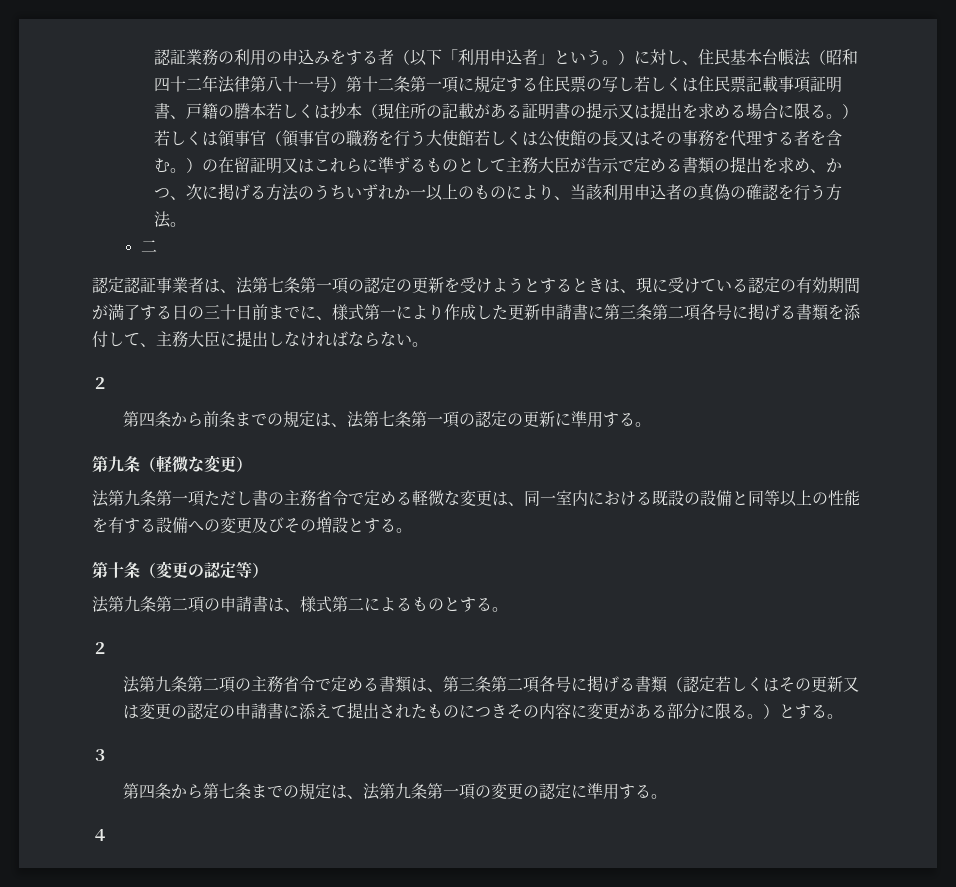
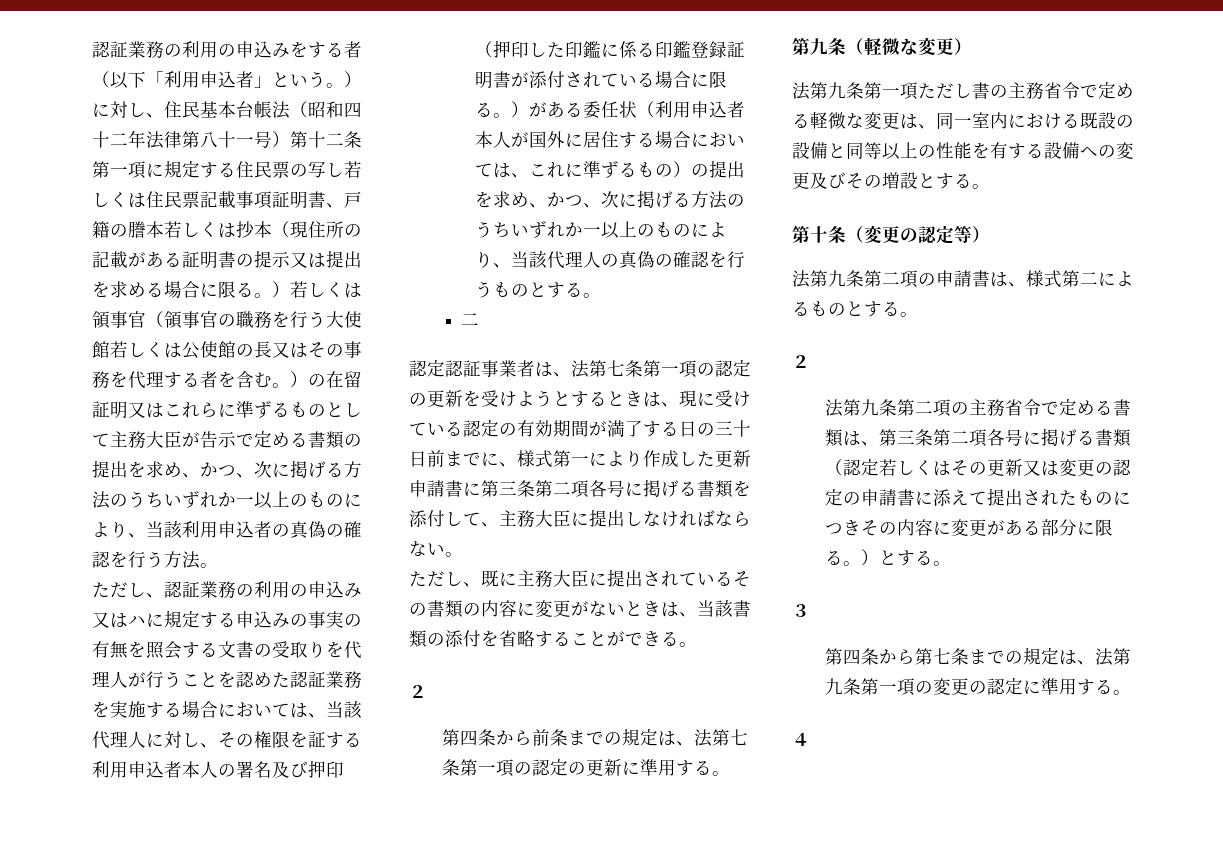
(187, 224) none -> [92,581,363,598] [92,610,363,628] [92,641,363,659] [92,671,363,688] [92,701,363,719] [92,731,363,749] [92,760,345,778] [475,40,746,58] [475,71,728,89] [475,101,746,119] [475,131,746,148] [475,160,746,178] [475,190,746,209] [475,221,728,239] [475,251,746,269] [475,281,602,298] // ただし、認証業務の利用の申込み又はハに規定する申込みの事実の有無を照会する文書の受取りを代理人が行うことを認めた認証業務を実施する場合においては、当該代理人に対し、その権限を証する利用申込者本人の署名及び押印（押印した印鑑に係る印鑑登録証明書が添付されている場合に限る。）がある委任状（利用申込者本人が国外に居住する場合においては、これに準ずるもの）の提出を求め、かつ、次に掲げる方法のうちいずれか一以上のものにより、当該代理人の真偽の確認を行うものとする。
(428, 344) none -> [409,569,751,587] [409,600,751,618] [409,630,697,648] // ただし、既に主務大臣に提出されているその書類の内容に変更がないときは、当該書類の添付を省略することができる。

